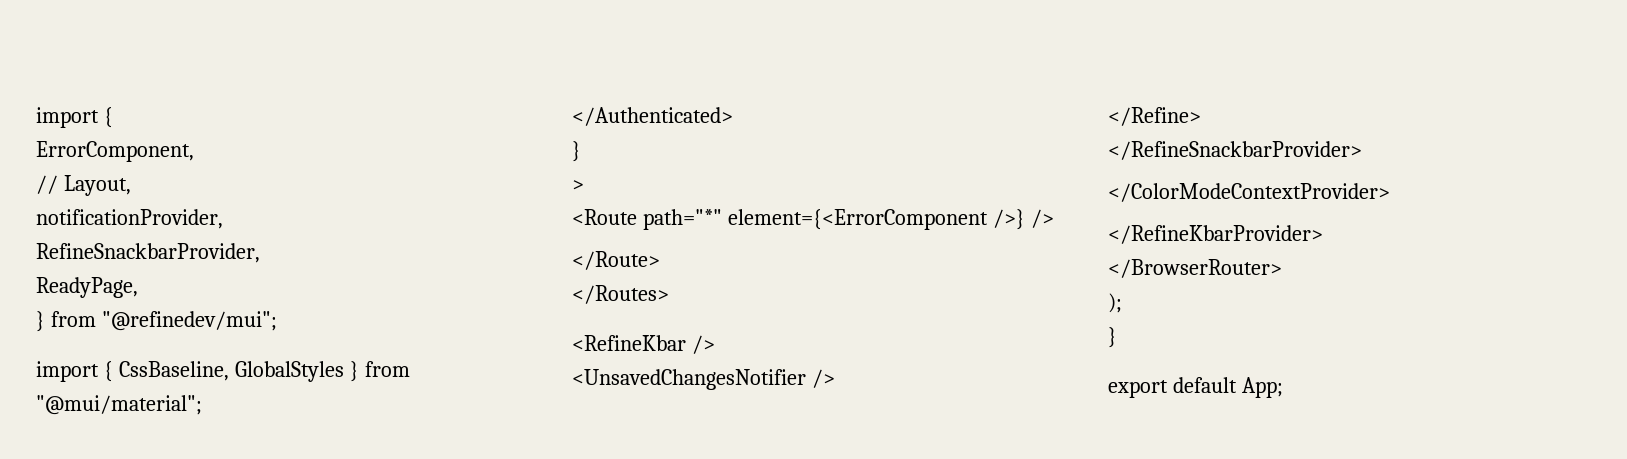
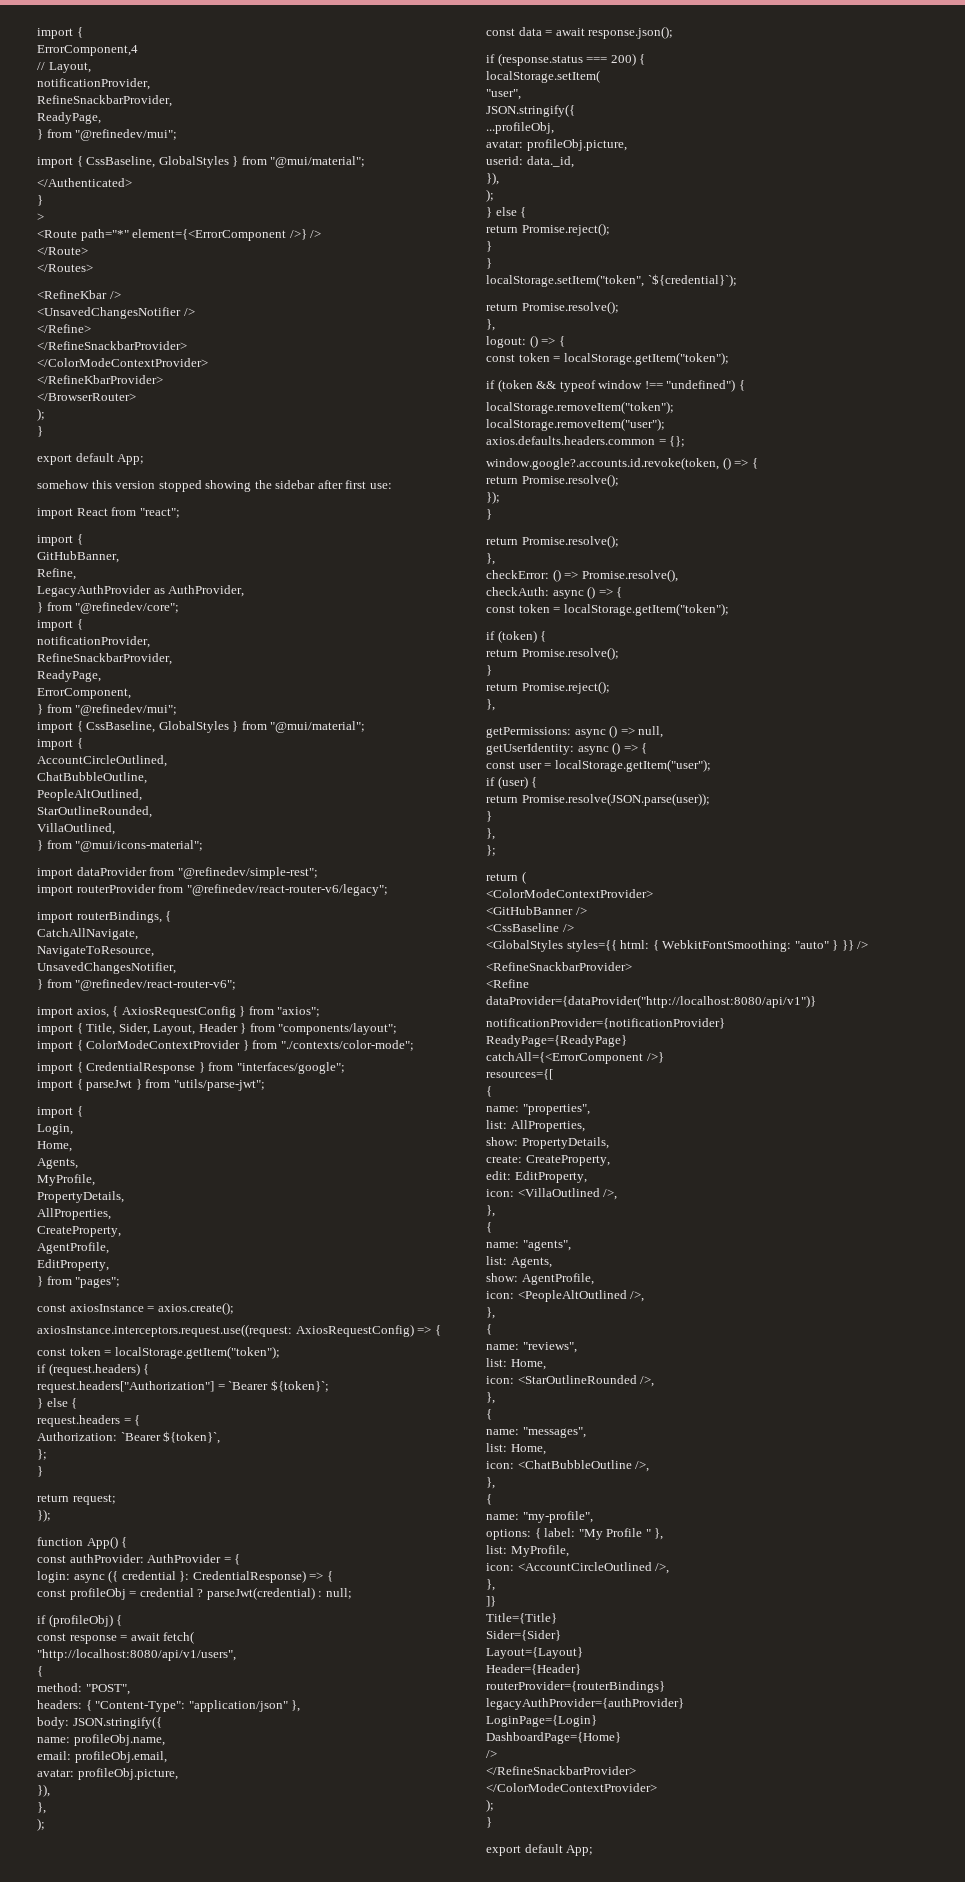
[36,107,113,128] [36,141,194,162] import { // ErrorComponent, -> [37,27,83,39] [37,45,138,56] import { // ErrorComponent,4
(1283, 387) none -> [37,480,392,492] [37,507,180,519] [37,534,83,546] [37,551,119,563] [37,568,76,580] [37,585,245,597] [37,602,180,614] [37,619,83,631] [37,636,150,648] [37,653,172,665] [37,670,101,682] [37,688,131,699] [37,704,178,716] [37,721,366,733] [37,738,83,750] [37,755,167,767] [37,772,147,784] [37,789,142,801] [37,806,152,818] [37,823,115,835] [37,840,204,852] [37,867,318,879] [37,884,388,896] [37,911,172,923] [37,928,138,940] [37,946,154,957] [37,962,176,974] [37,979,237,991] [37,1006,321,1018] [37,1023,398,1035] [37,1040,414,1052] [37,1062,345,1074] [37,1079,265,1091] [37,1106,83,1118] [37,1124,73,1135] [37,1141,72,1152] [37,1158,78,1169] [37,1174,95,1186] [37,1191,124,1203] [37,1208,111,1220] [37,1226,121,1237] [37,1242,109,1254] [37,1259,109,1271] [37,1276,121,1288] [37,1302,234,1315] [37,1324,441,1337] [37,1346,280,1359] [37,1363,150,1376] [37,1380,329,1393] [37,1398,78,1409] [37,1415,141,1427] [37,1431,221,1444] [37,1449,47,1460] [37,1466,43,1477] [37,1494,116,1505] [37,1509,51,1522] [37,1536,128,1549] [37,1554,241,1565] [37,1570,333,1583] [37,1587,352,1600] [37,1614,123,1627] [37,1631,195,1644] [37,1649,236,1661] [37,1666,43,1677] [37,1683,130,1695] [37,1700,301,1712] [37,1716,162,1729] [37,1734,165,1746] [37,1751,167,1763] [37,1768,178,1780] [37,1784,50,1797] [37,1802,46,1814] [37,1818,45,1831] [486,26,674,39] [486,53,646,66] [486,70,600,83] [486,89,521,100] [486,104,575,117] [486,122,554,134] [486,139,627,151] [486,156,574,168] [486,172,499,185] [486,189,494,202] [486,207,527,218] [486,223,610,236] [486,241,492,252] [486,258,492,269] [486,274,737,287] [486,301,619,314] [486,319,495,331] [486,335,565,348] [486,352,729,365] [486,379,745,392] [486,401,674,414] [486,418,665,431] [486,436,686,447] [486,457,758,470] [486,474,619,487] [486,491,500,504] [486,509,492,520] [486,535,619,548] [486,553,495,565] [486,569,678,582] [486,586,623,599] [486,603,729,616] [486,630,547,643] [486,647,619,660] [486,665,492,676] [486,681,610,694] [486,699,495,711] [486,725,664,738] [486,742,648,755] [486,759,711,772] [486,776,538,789] [486,793,710,806] [486,811,492,822] [486,828,495,840] [486,845,496,856] [486,871,526,884] [486,889,653,898] [486,906,587,915] [486,923,574,932] [486,940,869,952] [486,962,632,971] [486,979,529,988] [486,995,816,1008] [486,1018,725,1029] [486,1035,627,1047] [486,1052,664,1064] [486,1069,553,1080] [486,1086,492,1097] [486,1104,590,1115] [486,1120,585,1132] [486,1137,609,1149] [486,1155,610,1166] [486,1171,587,1183] [486,1188,618,1200] [486,1205,495,1217] [486,1222,492,1233] [486,1240,571,1251] [486,1256,552,1268] [486,1273,594,1285] [486,1290,645,1302] [486,1307,495,1319] [486,1324,492,1335] [486,1342,577,1353] [486,1358,546,1370] [486,1375,655,1387] [486,1392,495,1404] [486,1409,492,1420] [486,1427,586,1438] [486,1443,546,1455] [486,1460,650,1472] [486,1477,495,1489] [486,1494,492,1505] [486,1511,593,1523] [486,1528,664,1540] [486,1545,569,1557] [486,1562,670,1574] [486,1579,495,1591] [486,1596,496,1607] [486,1613,557,1624] [486,1630,561,1641] [486,1647,583,1659] [486,1664,581,1675] [486,1681,665,1693] [486,1698,684,1710] [486,1715,597,1727] [486,1732,621,1744] [486,1750,497,1758] [486,1766,636,1775] [486,1783,657,1792] [486,1799,494,1812] [486,1817,492,1828] [486,1844,594,1856] // somehow this version stopped showing the sidebar after first use: // import React from "react"; // import { // GitHubBanner, // Refine, // LegacyAuthProvider as AuthProvider, // } from "@refinedev/core"; // import { // notificationProvider, // RefineSnackbarProvider, // ReadyPage, // ErrorComponent, // } from "@refinedev/mui"; // import { CssBaseline, GlobalStyles } from "@mui/material"; // import { // AccountCircleOutlined, // ChatBubbleOutline, // PeopleAltOutlined, // StarOutlineRounded, // VillaOutlined, // } from "@mui/icons-material"; // import dataProvider from "@refinedev/simple-rest"; // import routerProvider from "@refinedev/react-router-v6/legacy"; // import routerBindings, { // CatchAllNavigate, // NavigateToResource, // UnsavedChangesNotifier, // } from "@refinedev/react-router-v6"; // import axios, { AxiosRequestConfig } from "axios"; // import { Title, Sider, Layout, Header } from "components/layout"; // import { ColorModeContextProvider } from "./contexts/color-mode"; // import { CredentialResponse } from "interfaces/google"; // import { parseJwt } from "utils/parse-jwt"; // import { // Login, // Home, // Agents, // MyProfile, // PropertyDetails, // AllProperties, // CreateProperty, // AgentProfile, // EditProperty, // } from "pages"; // const axiosInstance = axios.create(); // axiosInstance.interceptors.request.use((request: AxiosRequestConfig) => { // const token = localStorage.getItem("token"); // if (request.headers) { // request.headers["Authorization"] = `Bearer ${token}`; // } else { // request.headers = { // Authorization: `Bearer ${token}`, // }; // } // return request; // }); // function App() { // const authProvider: AuthProvider = { // login: async ({ credential }: CredentialResponse) => { // const profileObj = credential ? parseJwt(credential) : null; // if (profileObj) { // const response = await fetch( // "http://localhost:8080/api/v1/users", // { // method: "POST", // headers: { "Content-Type": "application/json" }, // body: JSON.stringify({ // name: profileObj.name, // email: profileObj.email, // avatar: profileObj.picture, // }), // }, // ); // const data = await response.json(); // if (response.status === 200) { // localStorage.setItem( // "user", // JSON.stringify({ // ...profileObj, // avatar: profileObj.picture, // userid: data._id, // }), // ); // } else { // return Promise.reject(); // } // } // localStorage.setItem("token", `${credential}`); // return Promise.resolve(); // }, // logout: () => { // const token = localStorage.getItem("token"); // if (token && typeof window !== "undefined") { // localStorage.removeItem("token"); // localStorage.removeItem("user"); // axios.defaults.headers.common = {}; // window.google?.accounts.id.revoke(token, () => { // return Promise.resolve(); // }); // } // return Promise.resolve(); // }, // checkError: () => Promise.resolve(), // checkAuth: async () => { // const token = localStorage.getItem("token"); // if (token) { // return Promise.resolve(); // } // return Promise.reject(); // }, // getPermissions: async () => null, // getUserIdentity: async () => { // const user = localStorage.getItem("user"); // if (user) { // return Promise.resolve(JSON.parse(user)); // } // }, // }; // return ( // <ColorModeContextProvider> // <GitHubBanner /> // <CssBaseline /> // <GlobalStyles styles={{ html: { WebkitFontSmoothing: "auto" } }} /> // <RefineSnackbarProvider> // <Refine // dataProvider={dataProvider("http://localhost:8080/api/v1")} // notificationProvider={notificationProvider} // ReadyPage={ReadyPage} // catchAll={<ErrorComponent />} // resources={[ // { // name: "properties", // list: AllProperties, // show: PropertyDetails, // create: CreateProperty, // edit: EditProperty, // icon: <VillaOutlined />, // }, // { // name: "agents", // list: Agents, // show: AgentProfile, // icon: <PeopleAltOutlined />, // }, // { // name: "reviews", // list: Home, // icon: <StarOutlineRounded />, // }, // { // name: "messages", // list: Home, // icon: <ChatBubbleOutline />, // }, // { // name: "my-profile", // options: { label: "My Profile " }, // list: MyProfile, // icon: <AccountCircleOutlined />, // }, // ]} // Title={Title} // Sider={Sider} // Layout={Layout} // Header={Header} // routerProvider={routerBindings} // legacyAuthProvider={authProvider} // LoginPage={Login} // DashboardPage={Home} // /> // </RefineSnackbarProvider> // </ColorModeContextProvider> // ); // } // export default App;

